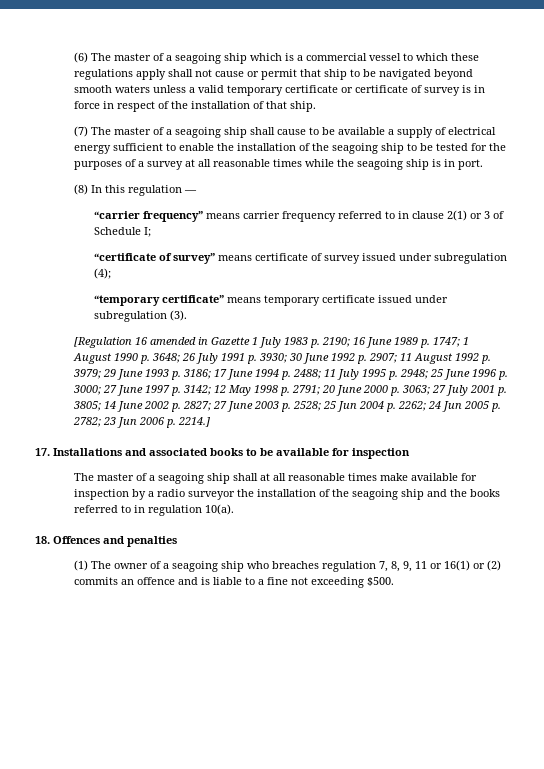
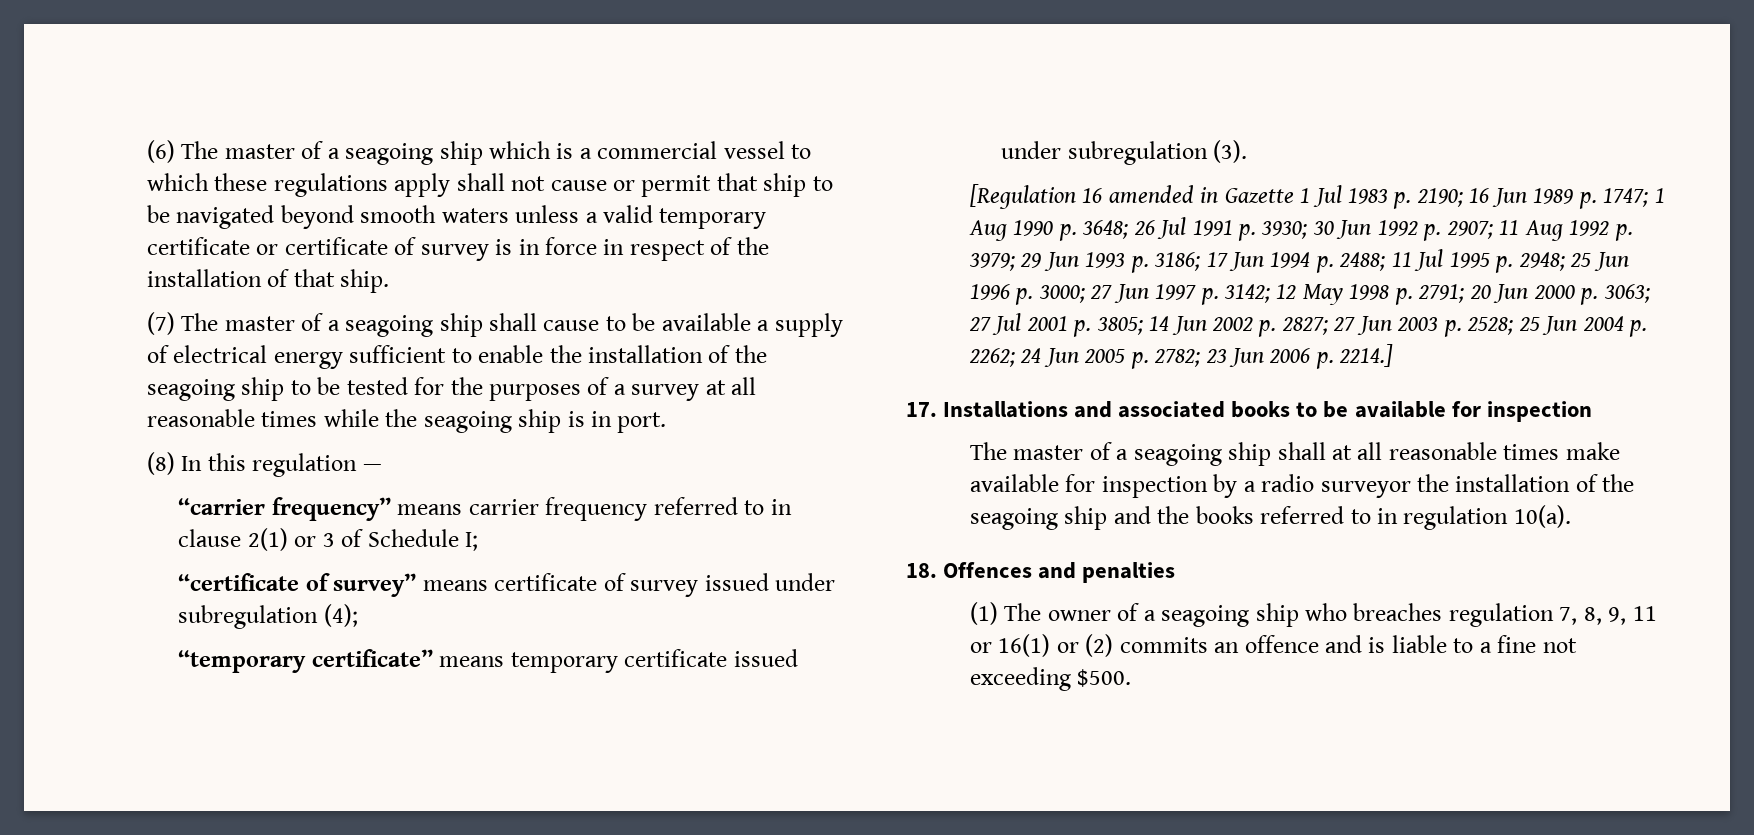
[259,337,282,348] July -> [1312,185,1342,207] Jul
[366,337,393,348] June -> [1491,188,1527,207] Jun
[73,353,113,364] August -> [968,220,1007,241] Aug
[196,353,219,364] July -> [1157,217,1187,239] Jul
[303,353,330,364] June -> [1336,220,1372,239] Jun
[414,353,454,364] August -> [1524,220,1563,241] Aug
[117,369,144,380] June -> [1043,252,1079,271] Jun
[227,369,254,380] June -> [1228,252,1264,271] Jun
[337,369,360,380] July -> [1414,249,1444,271] Jul
[444,369,471,380] June -> [1593,252,1629,271] Jun
[117,385,144,396] June -> [1113,284,1149,303] Jun
[336,385,363,396] June -> [1493,284,1529,303] Jun
[446,385,469,396] July -> [992,313,1022,335] Jul
[117,401,144,412] June -> [1171,316,1207,335] Jun
[227,401,254,412] June -> [1356,316,1392,335] Jun

